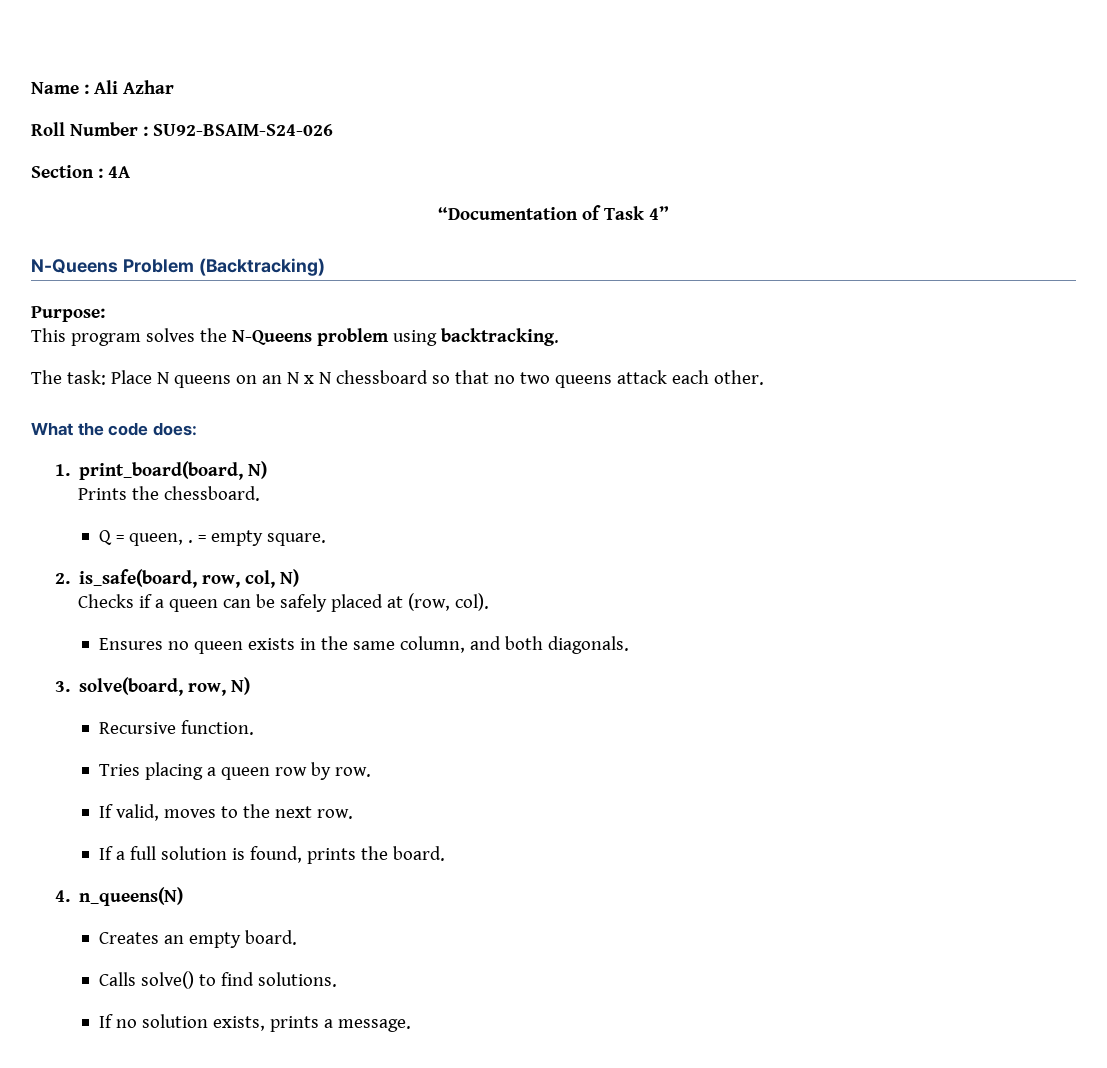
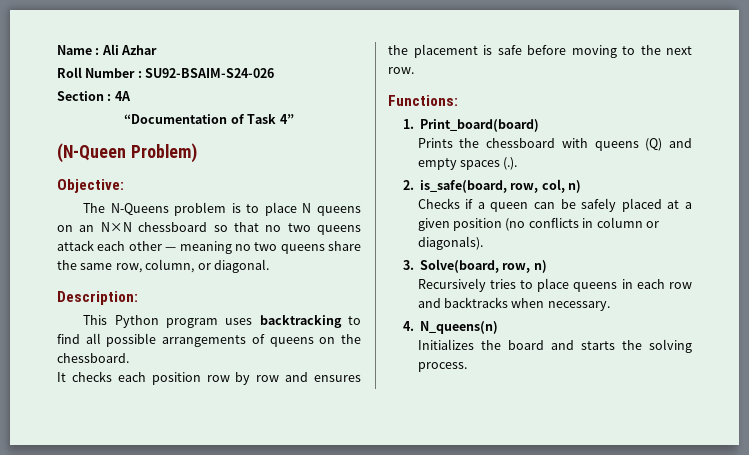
[31,258,325,276] [31,306,105,322] [31,328,559,346] [31,370,152,385] N-Queens Problem (Backtracking) // Purpose: // This program solves the N-Queens problem using backtracking. // The task: Place -> [57,143,197,163] [57,179,124,193] [83,202,297,216] (N-Queen Problem) // Objective: // The N-Queens problem is to place
[286,372,331,384] N x N -> [100,222,132,232] N×N
[713,370,764,385] [31,422,197,436] other. // What the code does: -> [128,241,361,254] [57,259,269,273] [57,291,138,305] [83,315,361,328] [57,333,361,347] [57,353,129,363] [57,371,361,385] [388,44,692,58] [388,67,414,74] [388,95,458,106] other — meaning no two queens share the same row, column, or diagonal. // Description: // This Python program uses backtracking to find all possible arrangements of queens on the chessboard. // It checks each position row by row and ensures the placement is safe before moving to the next row. // Functions:
[78,461,267,480] print_board(board, N) -> [420,119,540,132] Print_board(board)
[164,486,261,501] [98,530,326,546] chessboard. // Q = queen, . = empty square. -> [486,138,692,151] [417,157,518,170] chessboard with queens (Q) and empty spaces (.).
[279,569,299,587] N) -> [568,180,582,193] n)
[408,593,490,611] [98,636,629,654] [54,677,250,696] [98,720,254,735] [98,762,371,780] [98,804,353,821] [98,846,445,864] [54,887,183,906] [98,930,297,948] [98,971,337,989] [98,1014,411,1032] (row, col). // Ensures no queen exists in the same column, and both diagonals. // 3. solve(board, row, N) // Recursive function. // Tries placing a queen row by row. // If valid, moves to the next row. // If a full solution is found, prints the board. // 4. n_queens(N) // Creates an empty board. // Calls solve() to find solutions. // If no solution exists, prints a message. -> [685,202,692,209] [417,217,659,231] [417,236,483,250] [402,259,547,273] [417,278,692,292] [417,297,610,311] [402,321,499,334] [417,339,692,353] [417,362,467,372] a given position (no conflicts in column or diagonals). // 3. Solve(board, row, n) // Recursively tries to place queens in each row and backtracks when necessary. // 4. N_queens(n) // Initializes the board and starts the solving process.

